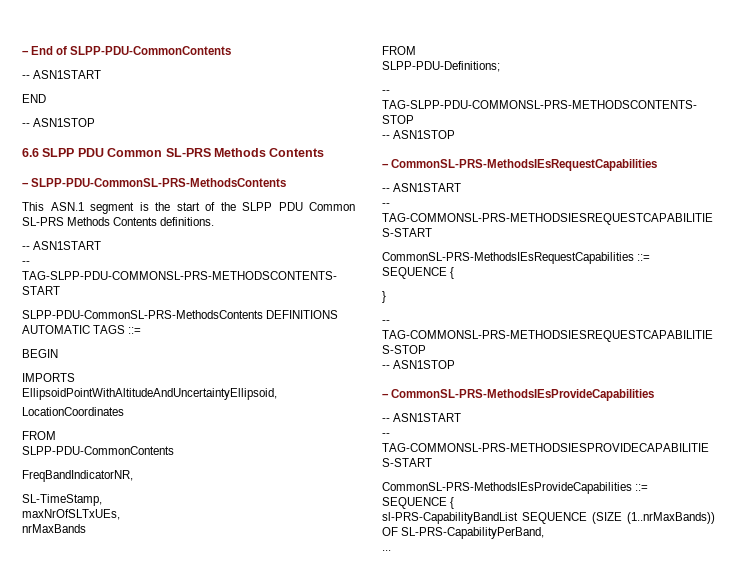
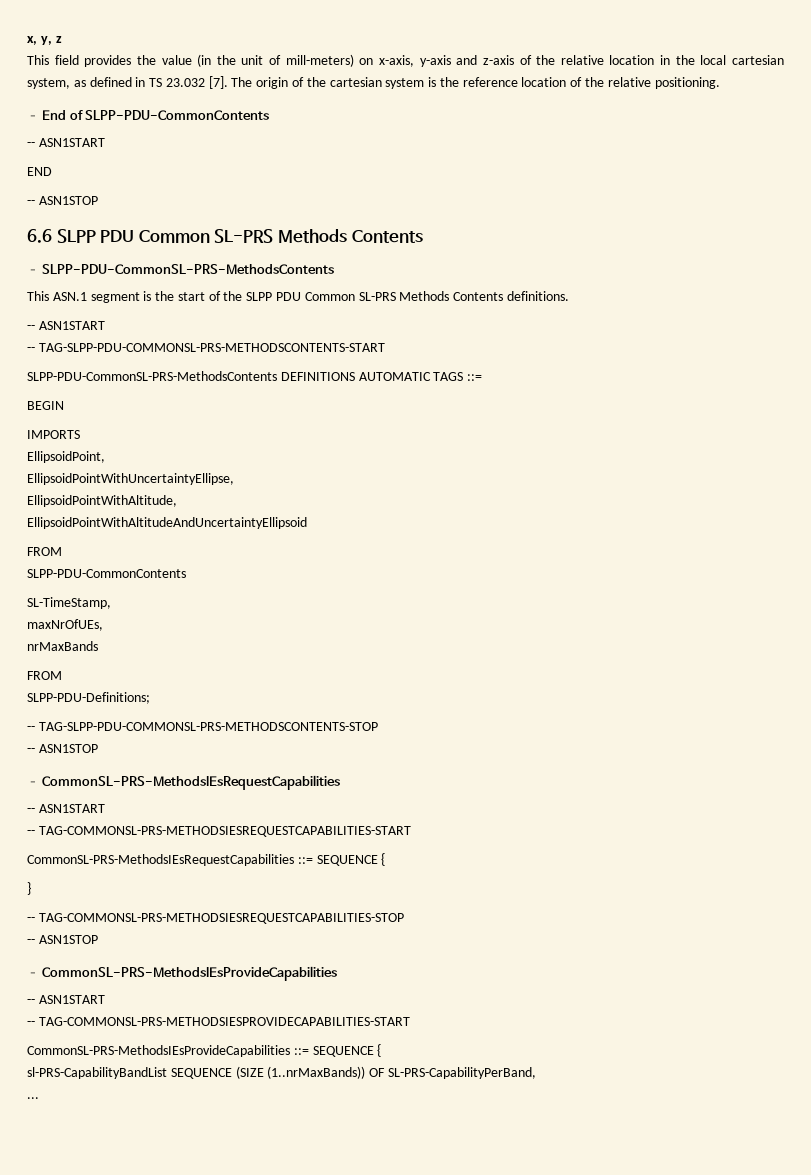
(22, 52) none -> [27,36,62,45] [27,54,784,67] [27,76,720,89] x, y, z // This field provides the value (in the unit of mill-meters) on x-axis, y-axis and z-axis of the relative location in the local cartesian system, as defined in TS 23.032 [7]. The origin of the cartesian system is the reference location of the relative positioning. //
[22,388,277,400] [22,407,124,416] EllipsoidPointWithAltitudeAndUncertaintyEllipsoid, // LocationCoordinates -> [27,451,105,463] [27,473,234,485] [27,495,177,507] [27,517,307,529] EllipsoidPoint, // EllipsoidPointWithUncertaintyEllipse, // EllipsoidPointWithAltitude, // EllipsoidPointWithAltitudeAndUncertaintyEllipsoid
[22,470,133,482] // FreqBandIndicatorNR, -> (186, 573) none
[22,509,120,520] maxNrOfSLTxUEs, -> [27,619,103,631] maxNrOfUEs,

